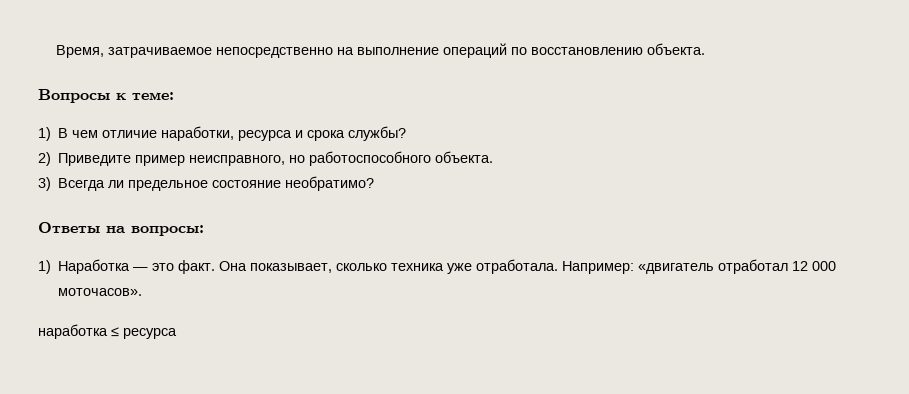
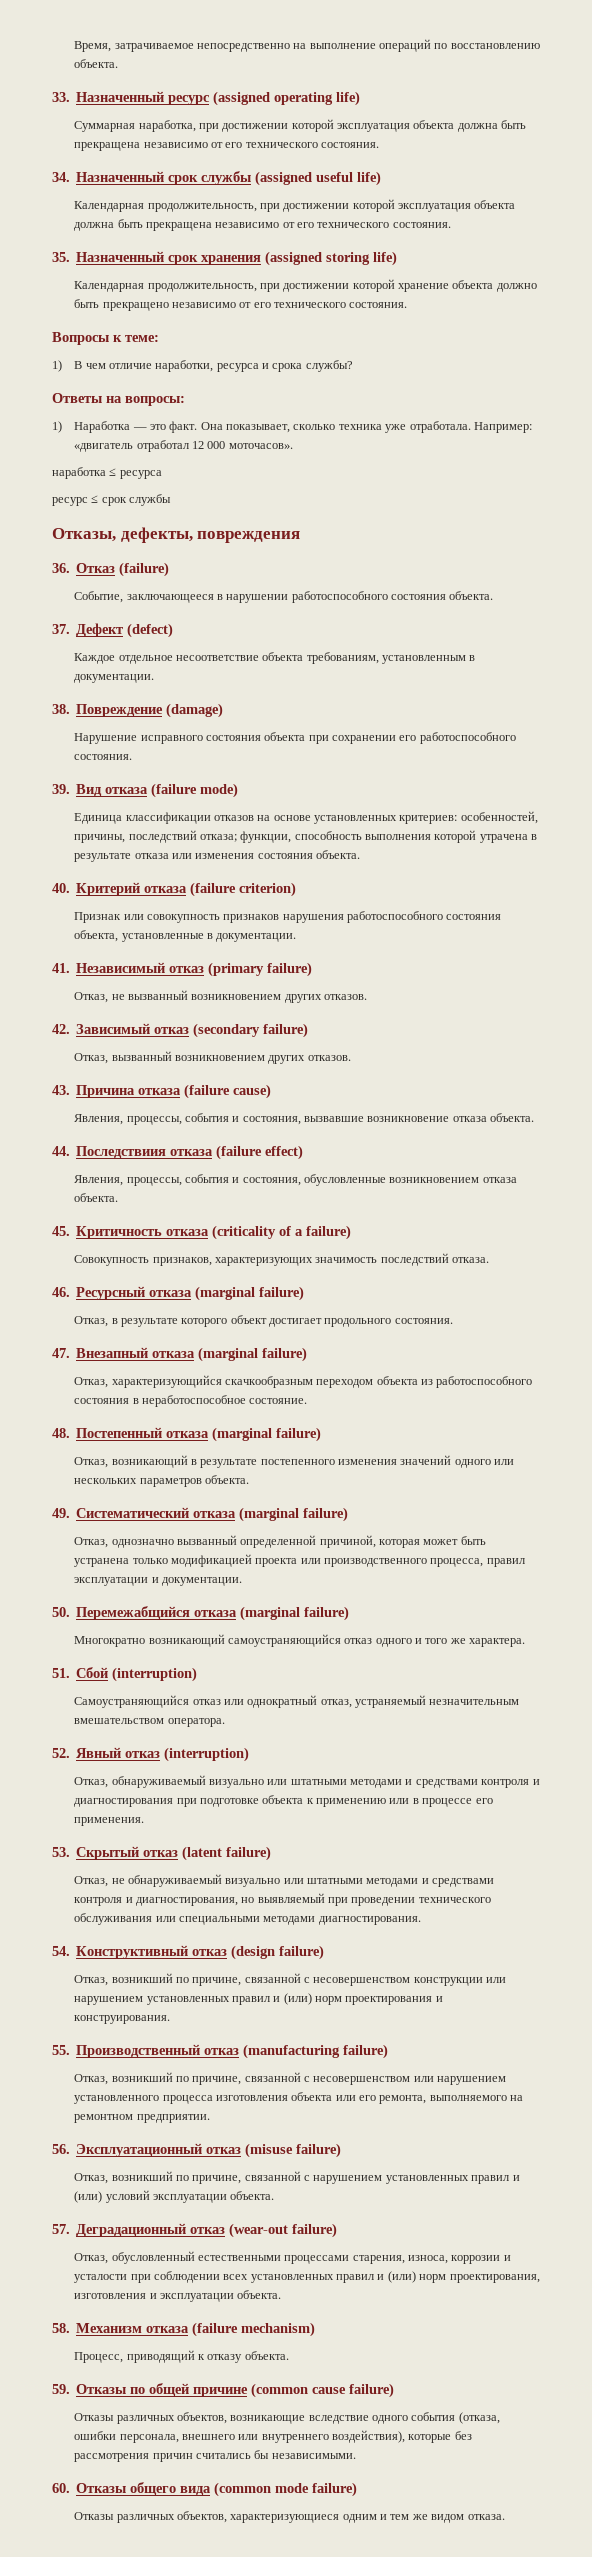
(705, 49) none -> [52,91,361,106] [74,119,527,132] [74,142,380,151] [52,171,382,186] [74,199,516,212] [74,219,451,231] [52,251,398,266] [74,279,537,292] [74,299,408,311] // 33. Назначенный ресурс (assigned operating life) // Суммарная наработка, при достижении которой эксплуатация объекта должна быть прекращена независимо от его технического состояния. // 34. Назначенный срок службы (assigned useful life) // Календарная продолжительность, при достижении которой эксплуатация объекта должна быть прекращена независимо от его технического состояния. // 35. Назначенный срок хранения (assigned storing life) // Календарная продолжительность, при достижении которой хранение объекта должно быть прекращено независимо от его технического состояния.
[38,151,494,166] [38,176,375,191] // 2) Приведите пример неисправного, но работоспособного объекта. // 3) Всегда ли предельное состояние необратимо? -> (353, 366) none
(177, 333) none -> [52,494,172,506] [52,527,301,543] [52,562,170,577] [74,591,494,603] [52,623,174,638] [74,652,476,664] [74,674,155,683] [52,703,224,718] [74,732,516,744] [74,754,133,760] [52,783,239,798] [74,811,538,824] [74,830,538,843] [74,850,361,862] [52,882,297,897] [74,911,502,923] [74,930,297,942] [52,962,313,977] [74,990,368,1003] [52,1023,309,1038] [74,1051,351,1064] [52,1084,272,1099] [74,1113,535,1125] [52,1145,304,1160] [74,1174,517,1186] [74,1193,119,1202] [52,1225,352,1240] [74,1253,490,1266] [52,1286,305,1301] [74,1315,453,1327] [52,1347,308,1362] [74,1375,533,1388] [74,1395,308,1407] [52,1427,322,1442] [74,1455,515,1468] [74,1475,249,1487] [52,1507,349,1522] [74,1535,486,1548] [74,1554,525,1567] [74,1577,242,1586] [52,1606,350,1621] [74,1634,526,1647] [52,1667,198,1682] [74,1695,520,1708] [74,1718,225,1727] [52,1747,250,1762] [74,1775,540,1788] [74,1795,493,1807] [74,1817,145,1826] [52,1846,272,1861] [74,1874,495,1887] [74,1893,491,1906] [74,1913,421,1925] [52,1945,325,1960] [74,1973,507,1986] [74,1993,443,2005] [74,2015,171,2024] [52,2044,389,2059] [74,2072,507,2085] [74,2092,524,2104] [74,2114,210,2123] [52,2143,342,2158] [74,2171,520,2184] [74,2190,275,2203] [52,2223,338,2238] [74,2251,511,2264] [74,2271,540,2283] [74,2290,282,2302] [52,2322,316,2337] [74,2350,289,2363] [52,2383,395,2398] [74,2412,500,2424] [74,2430,472,2443] [74,2450,356,2462] [52,2482,358,2497] [74,2511,505,2523] // ресурс ≤ срок службы // Отказы, дефекты, повреждения // 36. Отказ (failure) // Событие, заключающееся в нарушении работоспособного состояния объекта. // 37. Дефект (defect) // Каждое отдельное несоответствие объекта требованиям, установленным в документации. // 38. Повреждение (damage) // Нарушение исправного состояния объекта при сохранении его работоспособного состояния. // 39. Вид отказа (failure mode) // Единица классификации отказов на основе установленных критериев: особенностей, причины, последствий отказа; функции, способность выполнения которой утрачена в результате отказа или изменения состояния объекта. // 40. Критерий отказа (failure criterion) // Признак или совокупность признаков нарушения работоспособного состояния объекта, установленные в документации. // 41. Независимый отказ (primary failure) // Отказ, не вызванный возникновением других отказов. // 42. Зависимый отказ (secondary failure) // Отказ, вызванный возникновением других отказов. // 43. Причина отказа (failure cause) // Явления, процессы, события и состояния, вызвавшие возникновение отказа объекта. // 44. Последствиия отказа (failure effect) // Явления, процессы, события и состояния, обусловленные возникновением отказа объекта. // 45. Критичность отказа (criticality of a failure) // Совокупность признаков, характеризующих значимость последствий отказа. // 46. Ресурсный отказа (marginal failure) // Отказ, в результате которого объект достигает продольного состояния. // 47. Внезапный отказа (marginal failure) // Отказ, характеризующийся скачкообразным переходом объекта из работоспособного состояния в неработоспособное состояние. // 48. Постепенный отказа (marginal failure) // Отказ, возникающий в результате постепенного изменения значений одного или нескольких параметров объекта. // 49. Систематический отказа (marginal failure) // Отказ, однозначно вызванный определенной причиной, которая может быть устранена только модификацией проекта или производственного процесса, правил эксплуатации и документации. // 50. Перемежабщийся отказа (marginal failure) // Многократно возникающий самоустраняющийся отказ одного и того же характера. // 51. Сбой (interruption) // Самоустраняющийся отказ или однократный отказ, устраняемый незначительным вмешательством оператора. // 52. Явный отказ (interruption) // Отказ, обнаруживаемый визуально или штатными методами и средствами контроля и диагностирования при подготовке объекта к применению или в процессе его применения. // 53. Скрытый отказ (latent failure) // Отказ, не обнаруживаемый визуально или штатными методами и средствами контроля и диагностирования, но выявляемый при проведении технического обслуживания или специальными методами диагностирования. // 54. Конструктивный отказ (design failure) // Отказ, возникший по причине, связанной с несовершенством конструкции или нарушением установленных правил и (или) норм проектирования и конструирования. // 55. Производственный отказ (manufacturing failure) // Отказ, возникший по причине, связанной с несовершенством или нарушением установленного процесса изготовления объекта или его ремонта, выполняемого на ремонтном предприятии. // 56. Эксплуатационный отказ (misuse failure) // Отказ, возникший по причине, связанной с нарушением установленных правил и (или) условий эксплуатации объекта. // 57. Деградационный отказ (wear-out failure) // Отказ, обусловленный естественными процессами старения, износа, коррозии и усталости при соблюдении всех установленных правил и (или) норм проектирования, изготовления и эксплуатации объекта. // 58. Механизм отказа (failure mechanism) // Процесс, приводящий к отказу объекта. // 59. Отказы по общей причине (common cause failure) // Отказы различных объектов, возникающие вследствие одного события (отказа, ошибки персонала, внешнего или внутреннего воздействия), которые без рассмотрения причин считались бы независимыми. // 60. Отказы общего вида (common mode failure) // Отказы различных объектов, характеризующиеся одним и тем же видом отказа.

